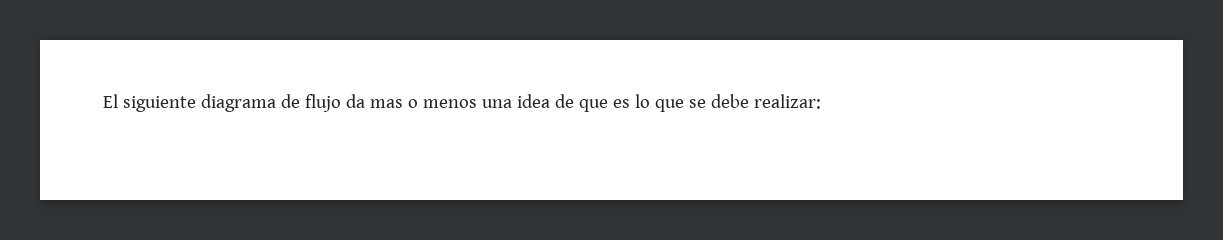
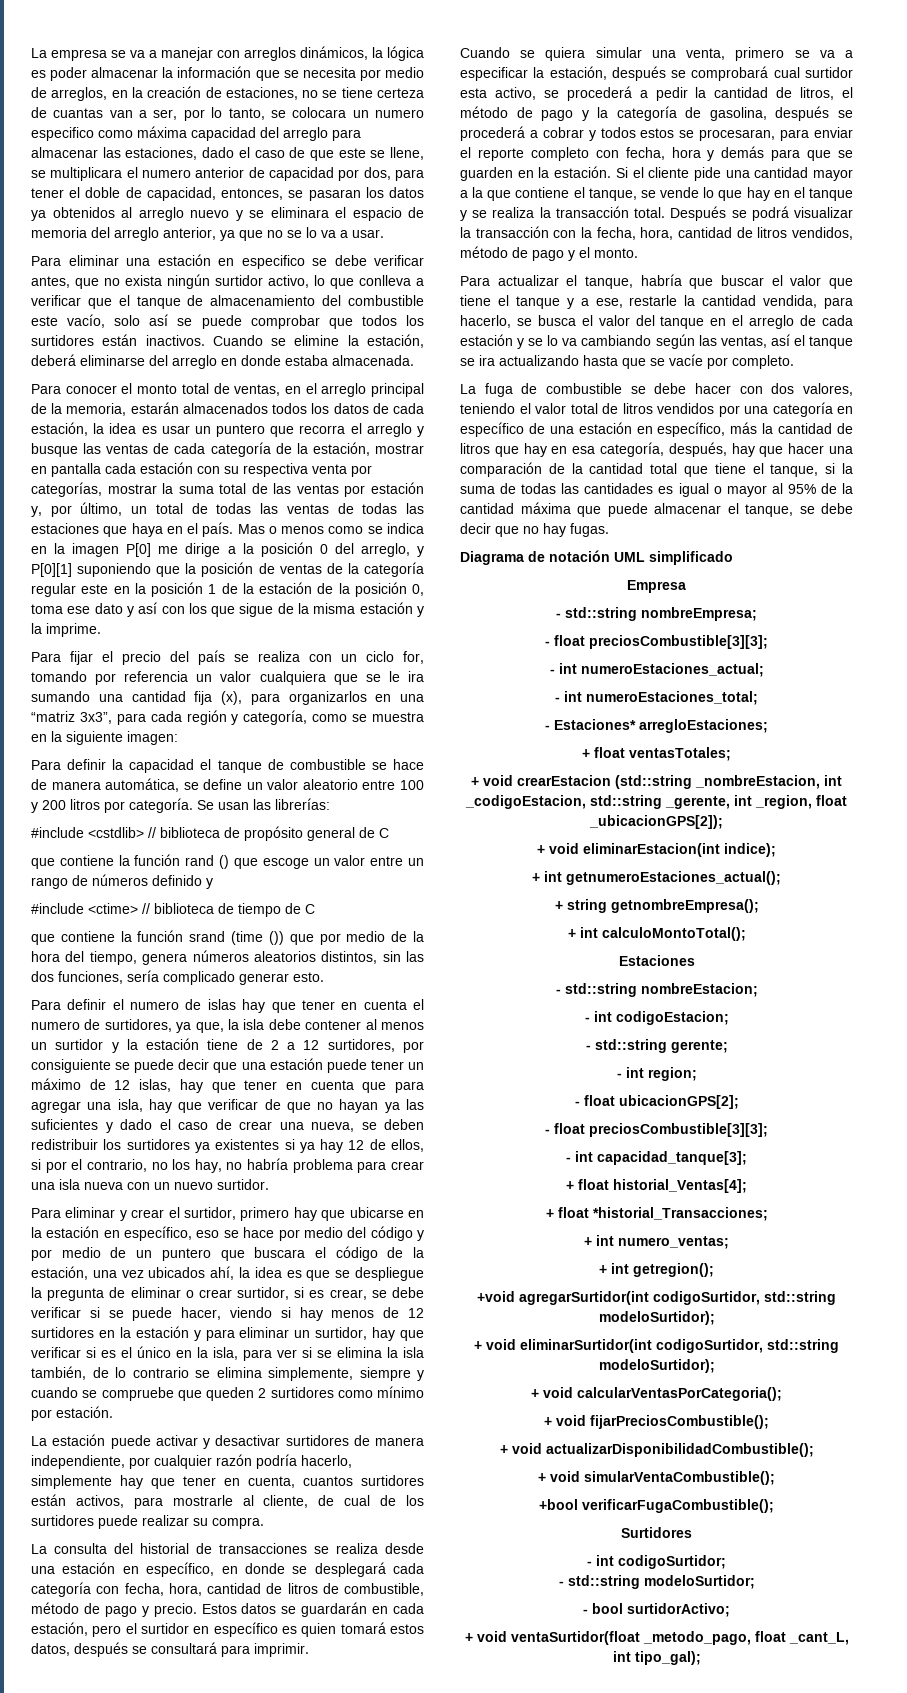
[103,94,821,112] El siguiente diagrama de flujo da mas o menos una idea de que es lo que se debe realizar: -> [31,46,424,61] [31,66,424,81] [31,86,425,101] [31,107,425,121] [31,126,361,141] [31,147,424,161] [31,167,424,181] [31,187,425,201] [31,207,424,221] [31,227,384,241] [31,254,424,269] [31,274,424,289] [31,295,424,309] [31,314,424,329] [31,334,424,348] [31,354,414,369] [31,383,424,397] [31,402,425,416] [31,422,425,437] [31,442,424,457] [31,462,372,477] [31,482,424,497] [31,502,424,517] [31,522,424,537] [31,542,424,557] [31,562,424,577] [31,582,424,597] [31,602,425,617] [31,623,101,637] [31,650,424,665] [31,671,424,685] [31,691,424,705] [31,710,425,725] [31,731,178,745] [31,759,424,773] [31,778,424,792] [31,798,330,813] [31,826,389,841] [31,854,424,869] [31,874,213,889] [31,903,315,917] [31,930,424,945] [31,950,424,965] [31,970,324,985] [31,999,425,1013] [31,1019,424,1033] [31,1038,424,1053] [31,1058,424,1073] [31,1078,424,1093] [31,1099,424,1113] [31,1119,424,1133] [31,1139,425,1153] [31,1158,424,1173] [31,1179,269,1190] [31,1207,424,1221] [31,1226,425,1241] [31,1246,424,1261] [31,1266,425,1281] [31,1287,425,1301] [31,1307,425,1321] [31,1326,424,1341] [31,1346,424,1361] [31,1366,424,1381] [31,1386,424,1401] [31,1406,113,1421] [31,1434,424,1449] [31,1454,352,1469] [31,1475,424,1489] [31,1494,425,1509] [31,1515,264,1529] [31,1543,424,1554] [31,1562,424,1577] [31,1582,424,1597] [31,1602,424,1617] [31,1622,424,1637] [31,1642,309,1657] [460,47,853,61] [460,66,853,81] [460,86,853,101] [460,106,853,121] [460,126,853,141] [460,146,853,161] [460,166,853,181] [460,187,853,201] [460,206,853,221] [460,226,853,240] [460,246,638,261] [460,274,853,289] [460,295,853,309] [460,315,854,329] [460,334,853,349] [460,354,794,369] [460,383,853,397] [460,402,853,417] [460,422,854,437] [460,442,853,457] [460,462,854,477] [460,483,853,497] [460,502,853,517] [460,523,609,537] [460,550,733,565] [627,580,686,593] [556,607,757,621] [545,635,768,649] [549,663,764,677] [555,691,758,705] [545,719,768,733] [582,747,731,761] [471,775,842,789] [465,795,847,809] [589,815,723,829] [537,843,776,857] [532,871,781,885] [554,899,759,913] [567,927,746,941] [618,955,695,966] [555,983,758,997] [584,1011,729,1025] [585,1039,728,1053] [616,1067,697,1081] [574,1095,739,1109] [545,1123,768,1137] [566,1151,747,1165] [566,1179,747,1193] [545,1207,768,1221] [584,1235,729,1249] [599,1263,714,1277] [477,1291,836,1305] [598,1311,715,1325] [474,1339,839,1353] [598,1359,715,1373] [531,1387,782,1401] [544,1415,769,1429] [499,1443,814,1457] [538,1471,775,1485] [539,1499,774,1513] [621,1527,692,1538] [587,1555,726,1569] [558,1575,755,1589] [583,1603,730,1617] [464,1631,849,1645] [612,1651,701,1665] La empresa se va a manejar con arreglos dinámicos, la lógica es poder almacenar la información que se necesita por medio de arreglos, en la creación de estaciones, no se tiene certeza de cuantas van a ser, por lo tanto, se colocara un numero especifico como máxima capacidad del arreglo para almacenar las estaciones, dado el caso de que este se llene, se multiplicara el numero anterior de capacidad por dos, para tener el doble de capacidad, entonces, se pasaran los datos ya obtenidos al arreglo nuevo y se eliminara el espacio de memoria del arreglo anterior, ya que no se lo va a usar. // Para eliminar una estación en especifico se debe verificar antes, que no exista ningún surtidor activo, lo que conlleva a verificar que el tanque de almacenamiento del combustible este vacío, solo así se puede comprobar que todos los surtidores están inactivos. Cuando se elimine la estación, deberá eliminarse del arreglo en donde estaba almacenada. // Para conocer el monto total de ventas, en el arreglo principal de la memoria, estarán almacenados todos los datos de cada estación, la idea es usar un puntero que recorra el arreglo y busque las ventas de cada categoría de la estación, mostrar en pantalla cada estación con su respectiva venta por categorías, mostrar la suma total de las ventas por estación y, por último, un total de todas las ventas de todas las estaciones que haya en el país. Mas o menos como se indica en la imagen P[0] me dirige a la posición 0 del arreglo, y P[0][1] suponiendo que la posición de ventas de la categoría regular este en la posición 1 de la estación de la posición 0, toma ese dato y así con los que sigue de la misma estación y la imprime. // Para fijar el precio del país se realiza con un ciclo for, tomando por referencia un valor cualquiera que se le ira sumando una cantidad fija (x), para organizarlos en una “matriz 3x3”, para cada región y categoría, como se muestra en la siguiente imagen: // Para definir la capacidad el tanque de combustible se hace de manera automática, se define un valor aleatorio entre 100 y 200 litros por categoría. Se usan las librerías: // #include <cstdlib> // biblioteca de propósito general de C // que contiene la función rand () que escoge un valor entre un rango de números definido y // #include <ctime> // biblioteca de tiempo de C // que contiene la función srand (time ()) que por medio de la hora del tiempo, genera números aleatorios distintos, sin las dos funciones, sería complicado generar esto. // Para definir el numero de islas hay que tener en cuenta el numero de surtidores, ya que, la isla debe contener al menos un surtidor y la estación tiene de 2 a 12 surtidores, por consiguiente se puede decir que una estación puede tener un máximo de 12 islas, hay que tener en cuenta que para agregar una isla, hay que verificar de que no hayan ya las suficientes y dado el caso de crear una nueva, se deben redistribuir los surtidores ya existentes si ya hay 12 de ellos, si por el contrario, no los hay, no habría problema para crear una isla nueva con un nuevo surtidor. // Para eliminar y crear el surtidor, primero hay que ubicarse en la estación en específico, eso se hace por medio del código y por medio de un puntero que buscara el código de la estación, una vez ubicados ahí, la idea es que se despliegue la pregunta de eliminar o crear surtidor, si es crear, se debe verificar si se puede hacer, viendo si hay menos de 12 surtidores en la estación y para eliminar un surtidor, hay que verificar si es el único en la isla, para ver si se elimina la isla también, de lo contrario se elimina simplemente, siempre y cuando se compruebe que queden 2 surtidores como mínimo por estación. // La estación puede activar y desactivar surtidores de manera independiente, por cualquier razón podría hacerlo, simplemente hay que tener en cuenta, cuantos surtidores están activos, para mostrarle al cliente, de cual de los surtidores puede realizar su compra. // La consulta del historial de transacciones se realiza desde una estación en específico, en donde se desplegará cada categoría con fecha, hora, cantidad de litros de combustible, método de pago y precio. Estos datos se guardarán en cada estación, pero el surtidor en específico es quien tomará estos datos, después se consultará para imprimir. // Cuando se quiera simular una venta, primero se va a especificar la estación, después se comprobará cual surtidor esta activo, se procederá a pedir la cantidad de litros, el método de pago y la categoría de gasolina, después se procederá a cobrar y todos estos se procesaran, para enviar el reporte completo con fecha, hora y demás para que se guarden en la estación. Si el cliente pide una cantidad mayor a la que contiene el tanque, se vende lo que hay en el tanque y se realiza la transacción total. Después se podrá visualizar la transacción con la fecha, hora, cantidad de litros vendidos, método de pago y el monto. // Para actualizar el tanque, habría que buscar el valor que tiene el tanque y a ese, restarle la cantidad vendida, para hacerlo, se busca el valor del tanque en el arreglo de cada estación y se lo va cambiando según las ventas, así el tanque se ira actualizando hasta que se vacíe por completo. // La fuga de combustible se debe hacer con dos valores, teniendo el valor total de litros vendidos por una categoría en específico de una estación en específico, más la cantidad de litros que hay en esa categoría, después, hay que hacer una comparación de la cantidad total que tiene el tanque, si la suma de todas las cantidades es igual o mayor al 95% de la cantidad máxima que puede almacenar el tanque, se debe decir que no hay fugas. // Diagrama de notación UML simplificado // Empresa // - std::string nombreEmpresa; // - float preciosCombustible[3][3]; // - int numeroEstaciones_actual; // - int numeroEstaciones_total; // - Estaciones* arregloEstaciones; // + float ventasTotales; // + void crearEstacion (std::string _nombreEstacion, int _codigoEstacion, std::string _gerente, int _region, float _ubicacionGPS[2]); // + void eliminarEstacion(int indice); // + int getnumeroEstaciones_actual(); // + string getnombreEmpresa(); // + int calculoMontoTotal(); // Estaciones // - std::string nombreEstacion; // - int codigoEstacion; // - std::string gerente; // - int region; // - float ubicacionGPS[2]; // - float preciosCombustible[3][3]; // - int capacidad_tanque[3]; // + float historial_Ventas[4]; // + float *historial_Transacciones; // + int numero_ventas; // + int getregion(); // +void agregarSurtidor(int codigoSurtidor, std::string modeloSurtidor); // + void eliminarSurtidor(int codigoSurtidor, std::string modeloSurtidor); // + void calcularVentasPorCategoria(); // + void fijarPreciosCombustible(); // + void actualizarDisponibilidadCombustible(); // + void simularVentaCombustible(); // +bool verificarFugaCombustible(); // Surtidores // - int codigoSurtidor; // - std::string modeloSurtidor; // - bool surtidorActivo; // + void ventaSurtidor(float _metodo_pago, float _cant_L, int tipo_gal);

